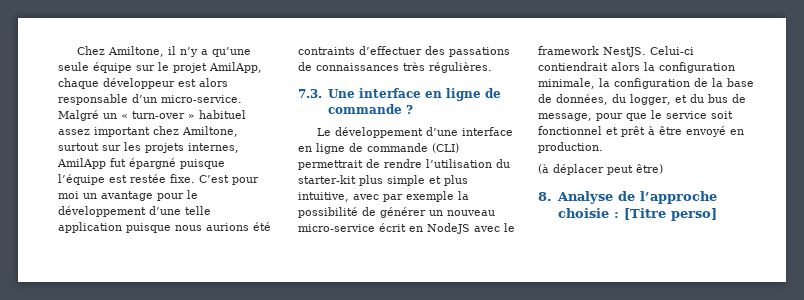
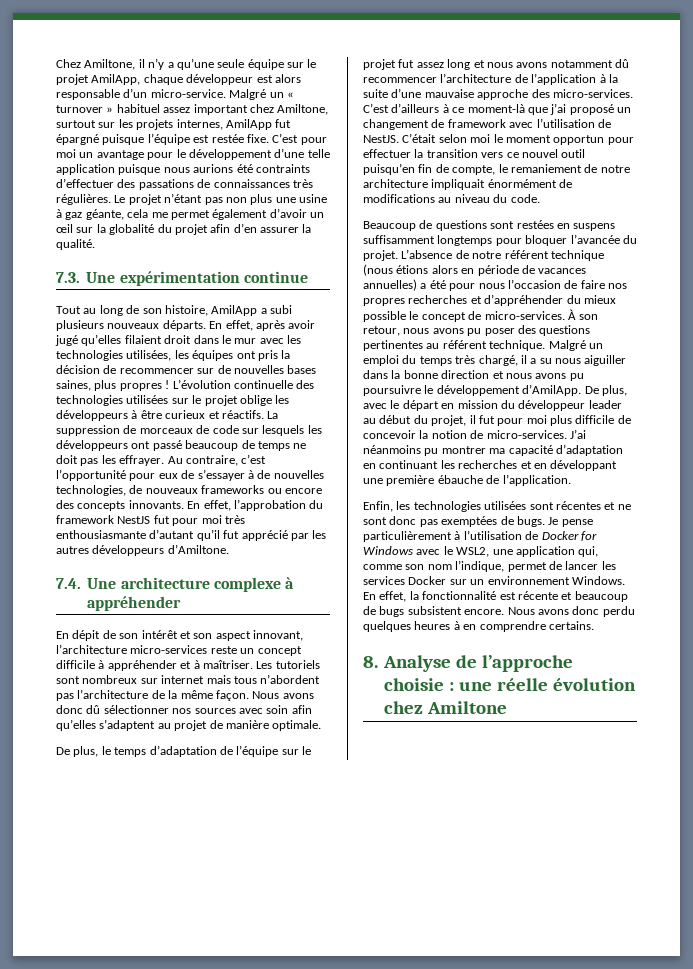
[132,111,185,119] turn-over -> [56,105,103,113] turnover
[298,88,501,101] [327,104,413,114] [316,127,513,138] [298,143,459,154] [298,159,510,170] [298,175,468,186] [298,191,469,202] [298,207,495,218] [298,223,515,234] [538,46,694,57] [538,62,735,73] [538,78,754,89] [538,94,746,105] [538,110,733,121] [538,126,744,137] [538,142,603,153] [538,164,663,175] // 7.3. Une interface en ligne de commande ? // Le développement d’une interface en ligne de commande (CLI) permettrait de rendre l’utilisation du starter-kit plus simple et plus intuitive, avec par exemple la possibilité de générer un nouveau micro-service écrit en NodeJS avec le framework NestJS. Celui-ci contiendrait alors la configuration minimale, la configuration de la base de données, du logger, et du bus de message, pour que le service soit fonctionnel et prêt à être envoyé en production. // (à déplacer peut être) -> [114,193,327,205] [56,208,324,220] [56,223,312,235] [56,239,95,250] [56,271,308,286] [56,305,292,316] [56,320,316,331] [55,334,301,346] [56,350,291,361] [56,365,317,374] [56,379,315,391] [56,395,290,406] [56,410,279,421] [56,425,322,436] [56,440,307,451] [56,454,267,466] [56,469,324,481] [56,485,322,496] [56,499,324,511] [56,515,245,526] [56,529,327,541] [56,544,229,556] [56,577,295,592] [87,596,182,611] [56,630,303,641] [56,644,302,656] [56,660,320,671] [56,674,321,684] [56,689,314,701] [56,705,312,714] [56,719,322,731] [56,745,311,757] [363,59,629,70] [363,73,618,85] [363,88,633,100] [363,103,631,115] [363,118,611,130] [363,133,634,145] [363,149,586,158] [363,163,630,175] [363,179,573,190] [363,194,540,203] [363,220,616,231] [363,234,637,246] [363,249,604,261] [363,264,587,276] [363,279,627,291] [363,294,616,306] [363,309,599,322] [363,325,591,336] [363,340,603,351] [363,355,627,366] [363,370,584,381] [363,384,627,396] [363,400,622,411] [363,415,631,426] [363,429,586,439] [363,444,623,456] [363,460,618,471] [363,474,571,486] [363,501,631,512] [363,516,593,527] [363,530,597,542] [363,546,599,557] [363,560,616,572] [363,576,625,585] [363,591,628,602] [363,606,635,617] [363,621,594,632] Le projet n’étant pas non plus une usine à gaz géante, cela me permet également d’avoir un œil sur la globalité du projet afin d’en assurer la qualité. // 7.3. Une expérimentation continue // Tout au long de son histoire, AmilApp a subi plusieurs nouveaux départs. En effet, après avoir jugé qu’elles filaient droit dans le mur avec les technologies utilisées, les équipes ont pris la décision de recommencer sur de nouvelles bases saines, plus propres ! L’évolution continuelle des technologies utilisées sur le projet oblige les développeurs à être curieux et réactifs. La suppression de morceaux de code sur lesquels les développeurs ont passé beaucoup de temps ne doit pas les effrayer. Au contraire, c’est l’opportunité pour eux de s’essayer à de nouvelles technologies, de nouveaux frameworks ou encore des concepts innovants. En effet, l’approbation du framework NestJS fut pour moi très enthousiasmante d’autant qu’il fut apprécié par les autres développeurs d’Amiltone. // 7.4. Une architecture complexe à appréhender // En dépit de son intérêt et son aspect innovant, l’architecture micro-services reste un concept difficile à appréhender et à maîtriser. Les tutoriels sont nombreux sur internet mais tous n’abordent pas l’architecture de la même façon. Nous avons donc dû sélectionner nos sources avec soin afin qu’elles s’adaptent au projet de manière optimale. // De plus, le temps d’adaptation de l’équipe sur le projet fut assez long et nous avons notamment dû recommencer l’architecture de l’application à la suite d’une mauvaise approche des micro-services. C’est d’ailleurs à ce moment-là que j’ai proposé un changement de framework avec l’utilisation de NestJS. C’était selon moi le moment opportun pour effectuer la transition vers ce nouvel outil puisqu’en fin de compte, le remaniement de notre architecture impliquait énormément de modifications au niveau du code. // Beaucoup de questions sont restées en suspens suffisamment longtemps pour bloquer l’avancée du projet. L’absence de notre référent technique (nous étions alors en période de vacances annuelles) a été pour nous l’occasion de faire nos propres recherches et d’appréhender du mieux possible le concept de micro-services. À son retour, nous avons pu poser des questions pertinentes au référent technique. Malgré un emploi du temps très chargé, il a su nous aiguiller dans la bonne direction et nous avons pu poursuivre le développement d’AmilApp. De plus, avec le départ en mission du développeur leader au début du projet, il fut pour moi plus difficile de concevoir la notion de micro-services. J’ai néanmoins pu montrer ma capacité d’adaptation en continuant les recherches et en développant une première ébauche de l’application. // Enfin, les technologies utilisées sont récentes et ne sont donc pas exemptées de bugs. Je pense particulièrement à l’utilisation de Docker for Windows avec le WSL2, une application qui, comme son nom l’indique, permet de lancer les services Docker sur un environnement Windows. En effet, la fonctionnalité est récente et beaucoup de bugs subsistent encore. Nous avons donc perdu quelques heures à en comprendre certains.
[623,208,717,221] [Titre perso] -> [459,678,637,691] [384,701,508,714] une réelle évolution chez Amiltone

